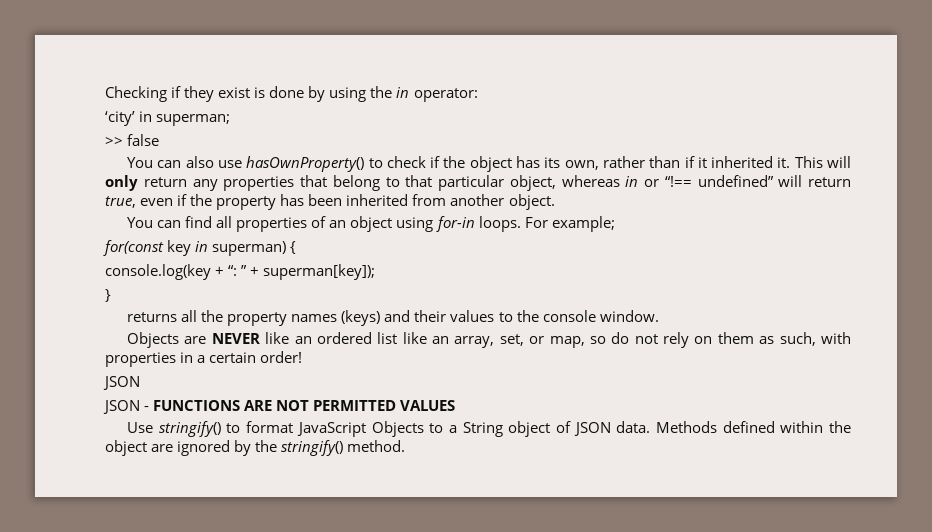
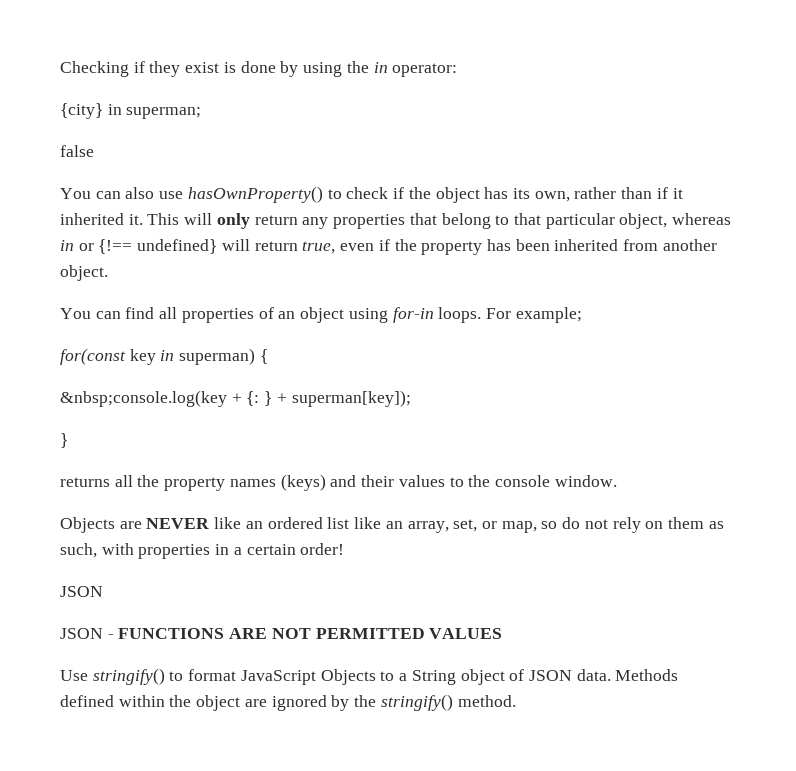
[105,111,135,126] ‘city’ -> [60,103,103,119] {city}
[105,137,123,146] >> -> (202, 113) none
[664,175,774,187] “!== undefined” -> [98,239,218,254] {!== undefined}
[105,264,248,280] console.log(key + “: ” -> [60,390,273,407] &nbsp;console.log(key + {: }

